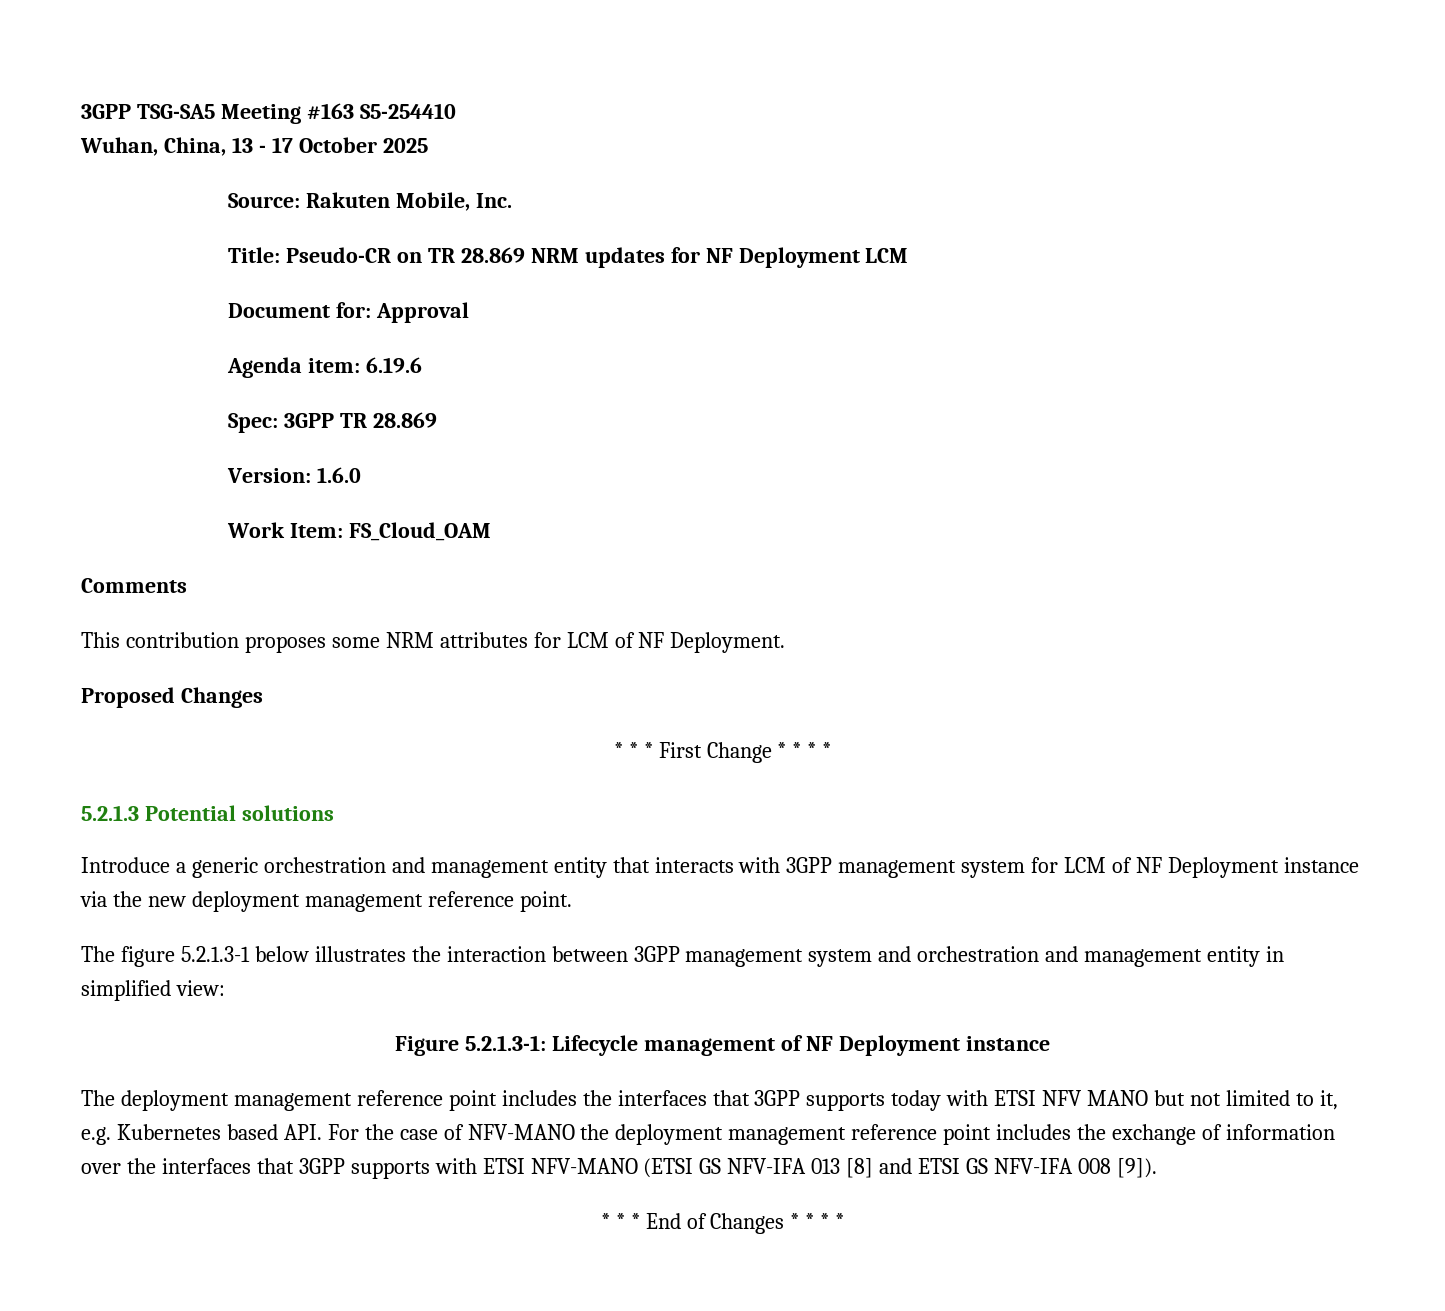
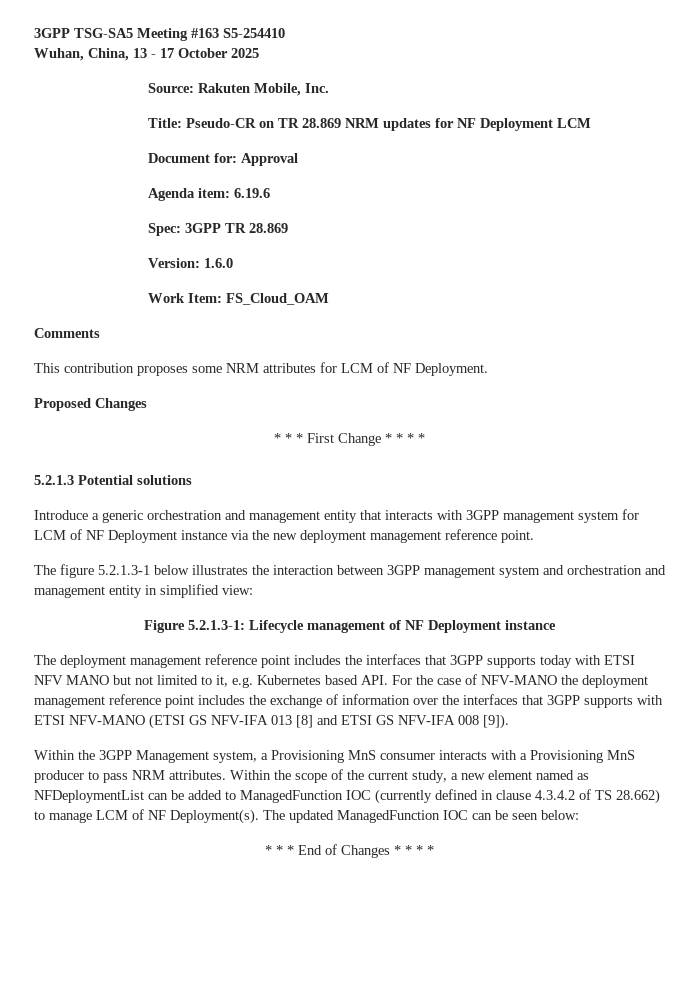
(1157, 1168) none -> [34,750,635,763] [34,769,589,783] [34,789,660,804] [34,809,579,824] // Within the 3GPP Management system, a Provisioning MnS consumer interacts with a Provisioning MnS producer to pass NRM attributes. Within the scope of the current study, a new element named as NFDeploymentList can be added to ManagedFunction IOC (currently defined in clause 4.3.4.2 of TS 28.662) to manage LCM of NF Deployment(s). The updated ManagedFunction IOC can be seen below:

